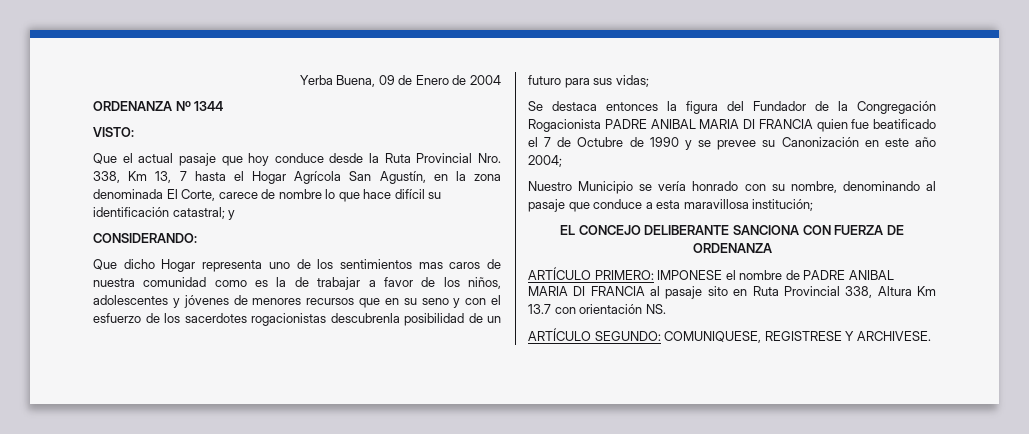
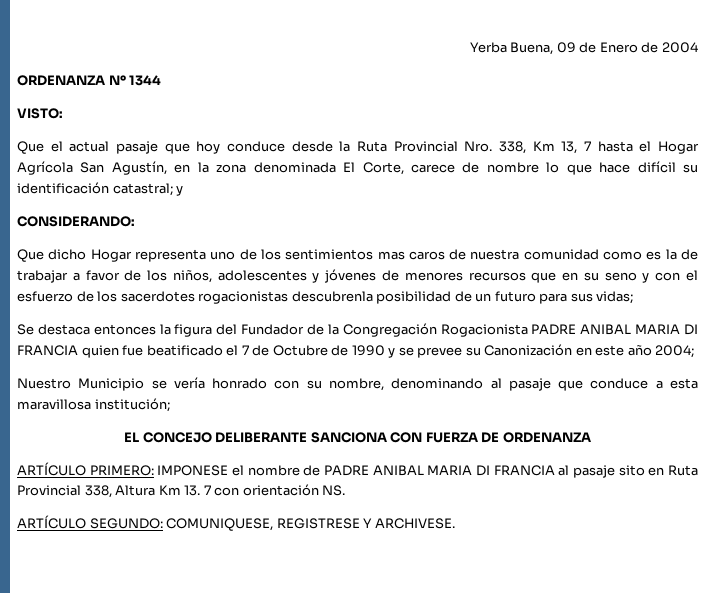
[528,304,551,314] 13.7 -> [184,485,211,496] 13. 7

